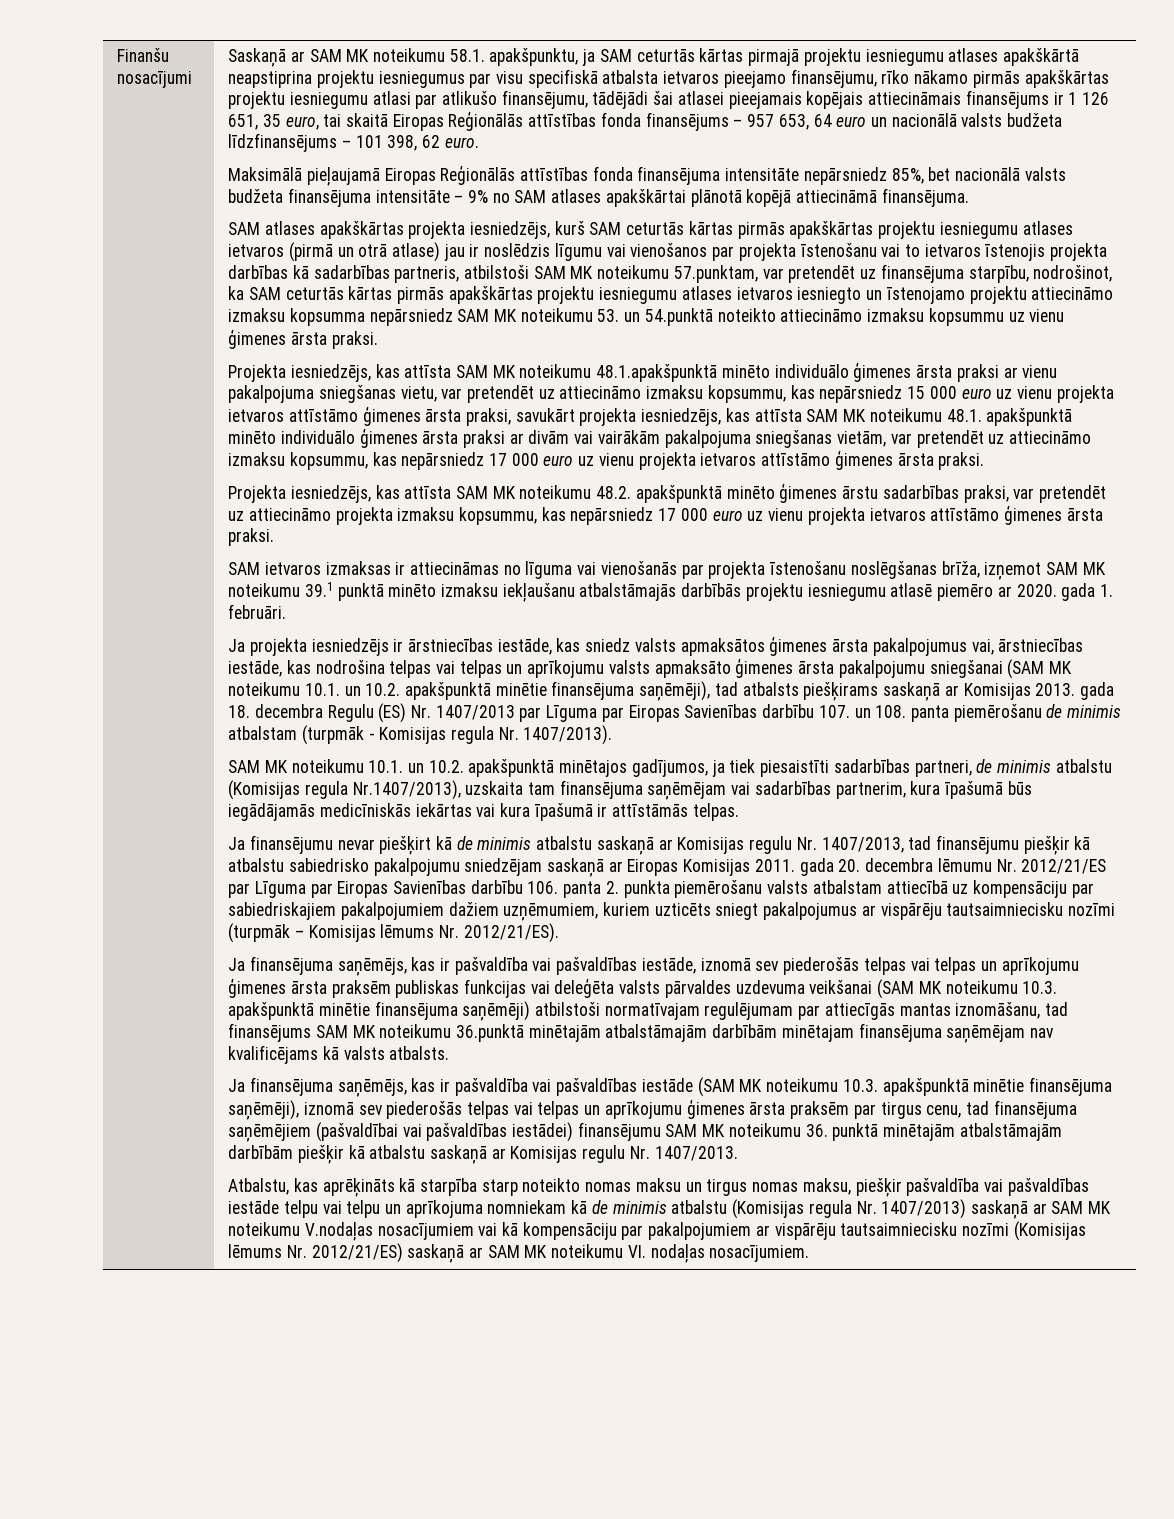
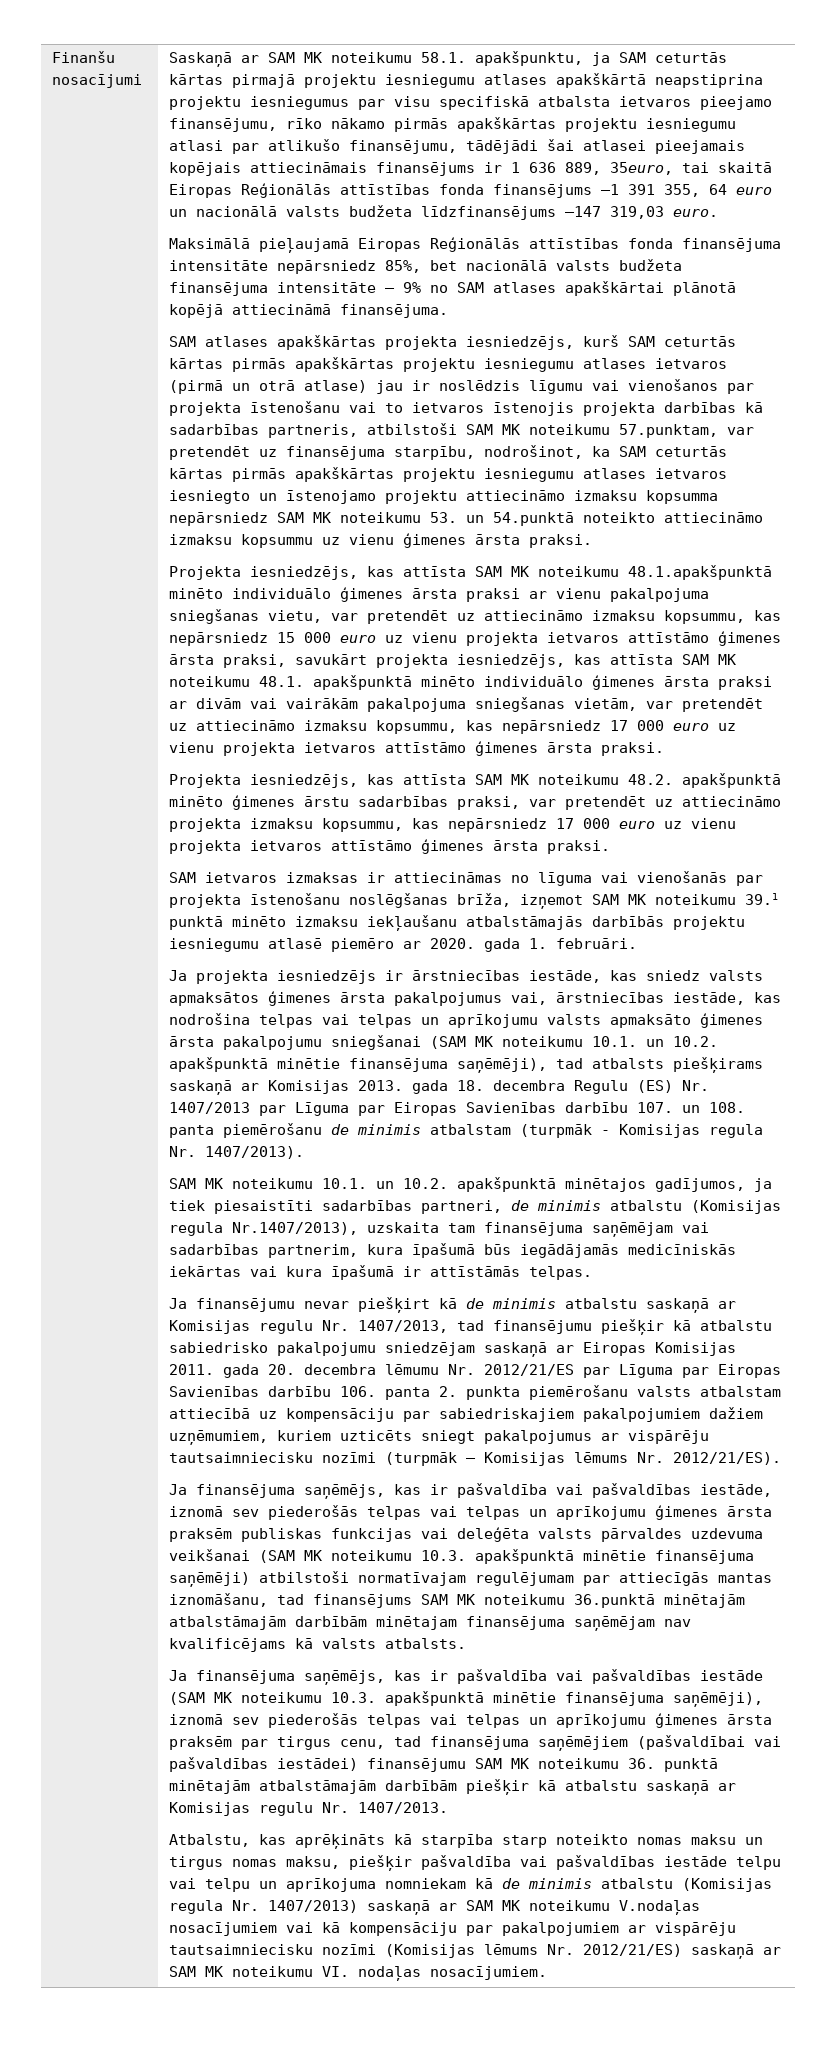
[1082,92,1110,105] [228,114,319,130] 126 651, 35 euro, -> [529,162,674,175] 636 889, 35euro,
[733,114,809,130] – 957 653, -> [601,184,701,197] –1 391 355,
[341,135,441,151] – 101 398, 62 -> [565,206,665,219] –147 319,03

